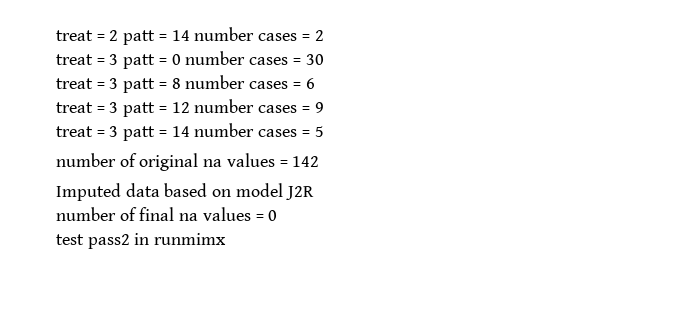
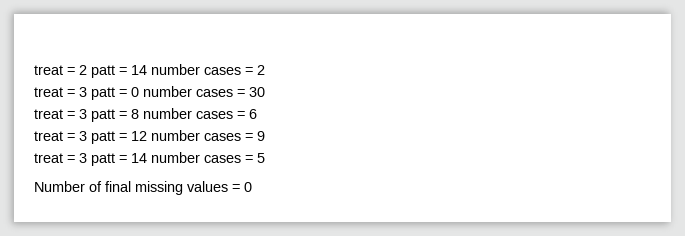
[56,153,320,171] [56,183,314,201] [56,207,116,221] number of original na values = 142 // Imputed data based on model J2R // number -> [34,181,85,192] Number
[179,213,199,221] na -> [135,181,183,195] missing
[56,233,227,249] // test pass2 in runmimx -> (252, 187) none

